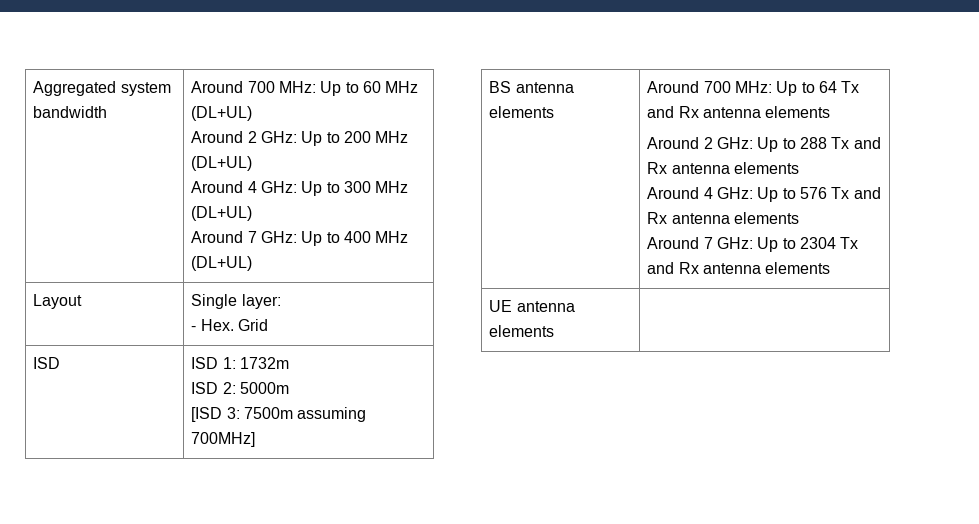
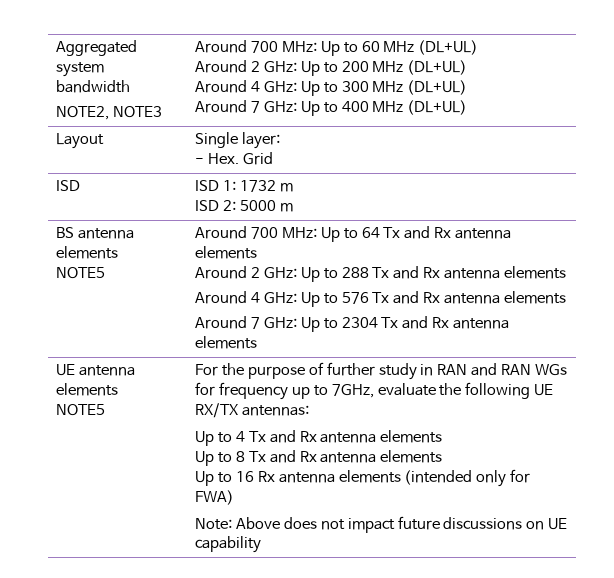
(108, 112) none -> [55,106,162,120] // NOTE2, NOTE3
[240,357,290,369] 1732m -> [239,180,293,192] 1732 m
[240,382,290,394] [191,407,367,422] [191,432,256,447] 5000m // [ISD 3: 7500m assuming 700MHz] -> [239,200,293,212] 5000 m
(555, 112) none -> [55,267,105,279] // NOTE5
(555, 331) | -> [55,404,105,416] [194,362,568,380] [194,382,554,400] [194,403,309,418] [194,430,443,446] [194,450,443,466] [194,469,531,487] [194,490,234,505] [194,516,568,533] [194,536,261,553] // NOTE5 | For the purpose of further study in RAN and RAN WGs for frequency up to 7GHz, evaluate the following UE RX/TX antennas: // Up to 4 Tx and Rx antenna elements // Up to 8 Tx and Rx antenna elements // Up to 16 Rx antenna elements (intended only for FWA) // Note: Above does not impact future discussions on UE capability

